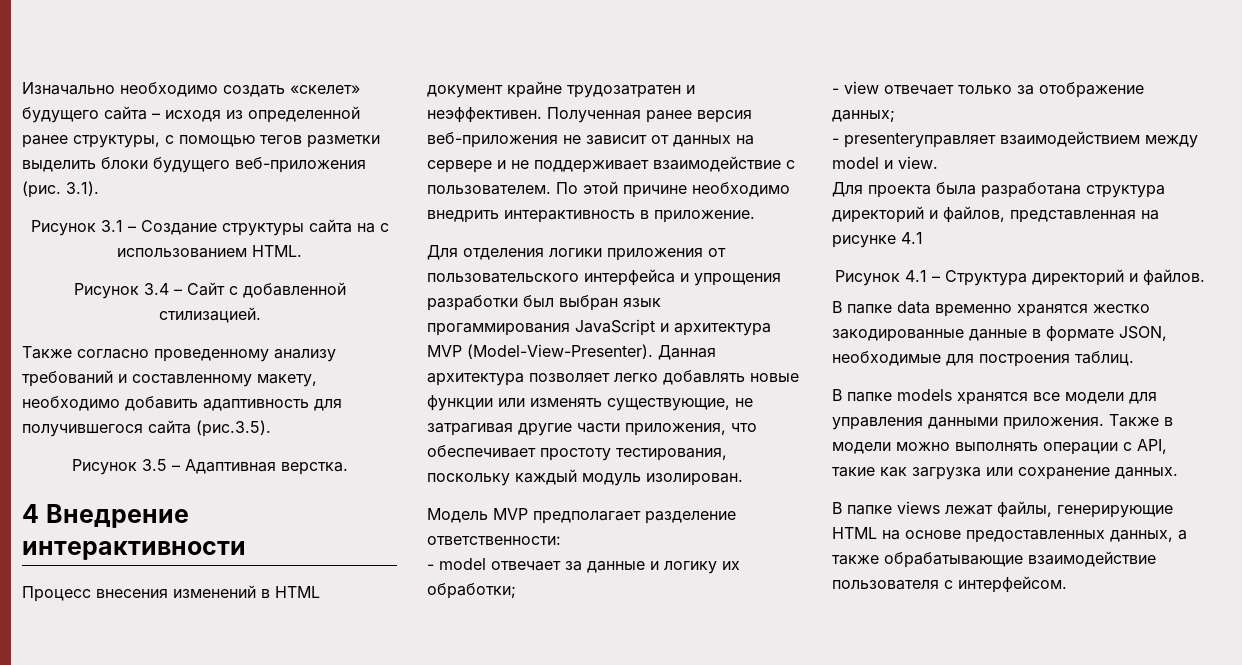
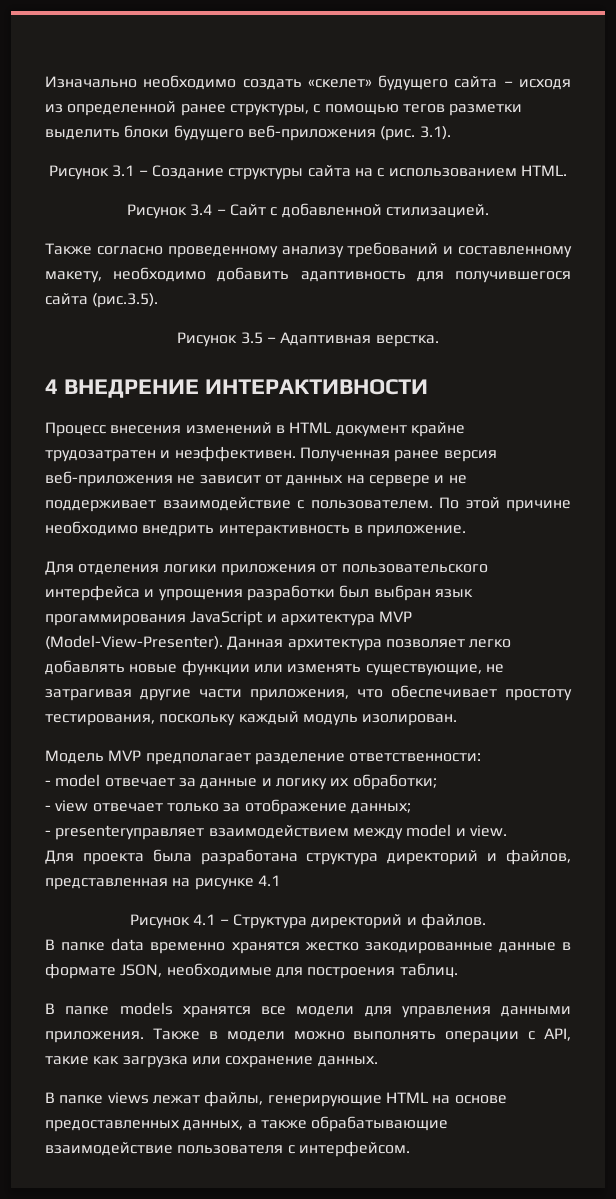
[45,504,189,528] [22,541,246,560] Внедрение интерактивности -> [64,379,429,398] ВНЕДРЕНИЕ ИНТЕРАКТИВНОСТИ

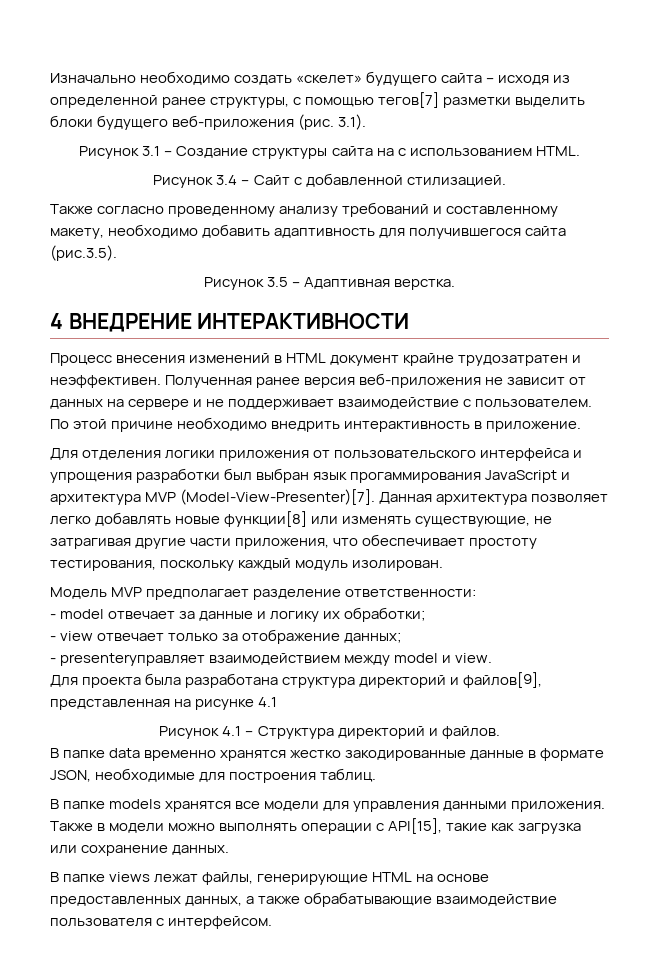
[402,104,445,113] тегов -> [378,92,440,108] тегов[7]
[45,635,223,650] (Model-View-Presenter). -> [180,489,376,505] (Model-View-Presenter)[7].
[181,660,250,676] функции -> [224,511,308,527] функции[8]
[506,849,572,865] файлов, -> [463,672,543,688] файлов[9],
[544,1028,571,1041] API, -> [388,818,443,834] API[15],

